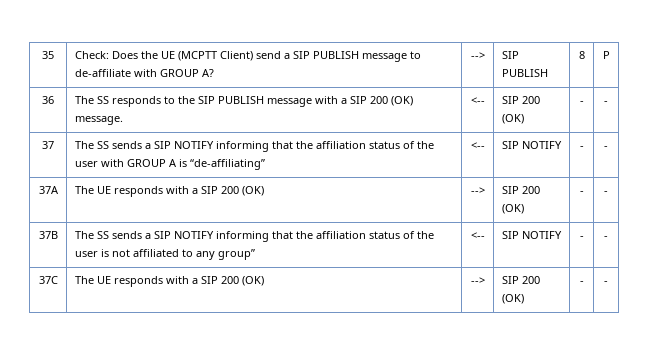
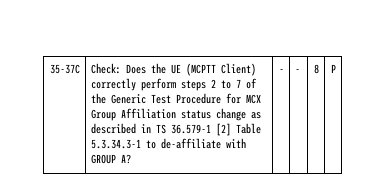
[42,51,54,59] 35 -> [49,64,80,74] 35-37C
[255,51,407,62] send a SIP PUBLISH message -> [90,78,257,91] [90,93,261,104] [90,108,261,121] [90,123,261,136] [90,139,141,149] correctly perform steps 2 to 7 of the Generic Test Procedure for MCX Group Affiliation status change as described in TS 36.579-1 [2] Table 5.3.34.3-1
[470,52,485,59] [501,51,519,59] [501,69,548,77] --> | SIP PUBLISH -> [278,69,284,73] [294,69,300,73] - | -
[42,96,54,104] [74,96,413,107] [74,116,123,125] [470,97,485,104] [501,96,540,104] [501,114,524,124] [579,101,584,104] [604,101,608,104] [42,141,54,149] [74,141,434,152] [74,159,265,170] [470,142,485,149] [501,141,562,149] [579,146,584,149] [604,146,608,149] [38,186,59,194] [74,186,264,197] [470,187,485,194] [501,186,540,194] [501,204,524,214] [579,191,584,194] [604,191,608,194] [38,231,58,239] [74,231,434,242] [74,249,255,260] [470,232,485,239] [501,231,562,239] [579,236,584,239] [604,236,608,239] [38,276,58,284] [74,276,264,287] [470,277,485,284] [501,276,540,284] [501,294,524,304] [579,281,584,284] [604,281,608,284] // 36 | The SS responds to the SIP PUBLISH message with a SIP 200 (OK) message. | <-- | SIP 200 (OK) | - | - // 37 | The SS sends a SIP NOTIFY informing that the affiliation status of the user with GROUP A is “de-affiliating” | <-- | SIP NOTIFY | - | - // 37A | The UE responds with a SIP 200 (OK) | --> | SIP 200 (OK) | - | - // 37B | The SS sends a SIP NOTIFY informing that the affiliation status of the user is not affiliated to any group” | <-- | SIP NOTIFY | - | - // 37C | The UE responds with a SIP 200 (OK) | --> | SIP 200 (OK) | - | - -> (336, 68) none

